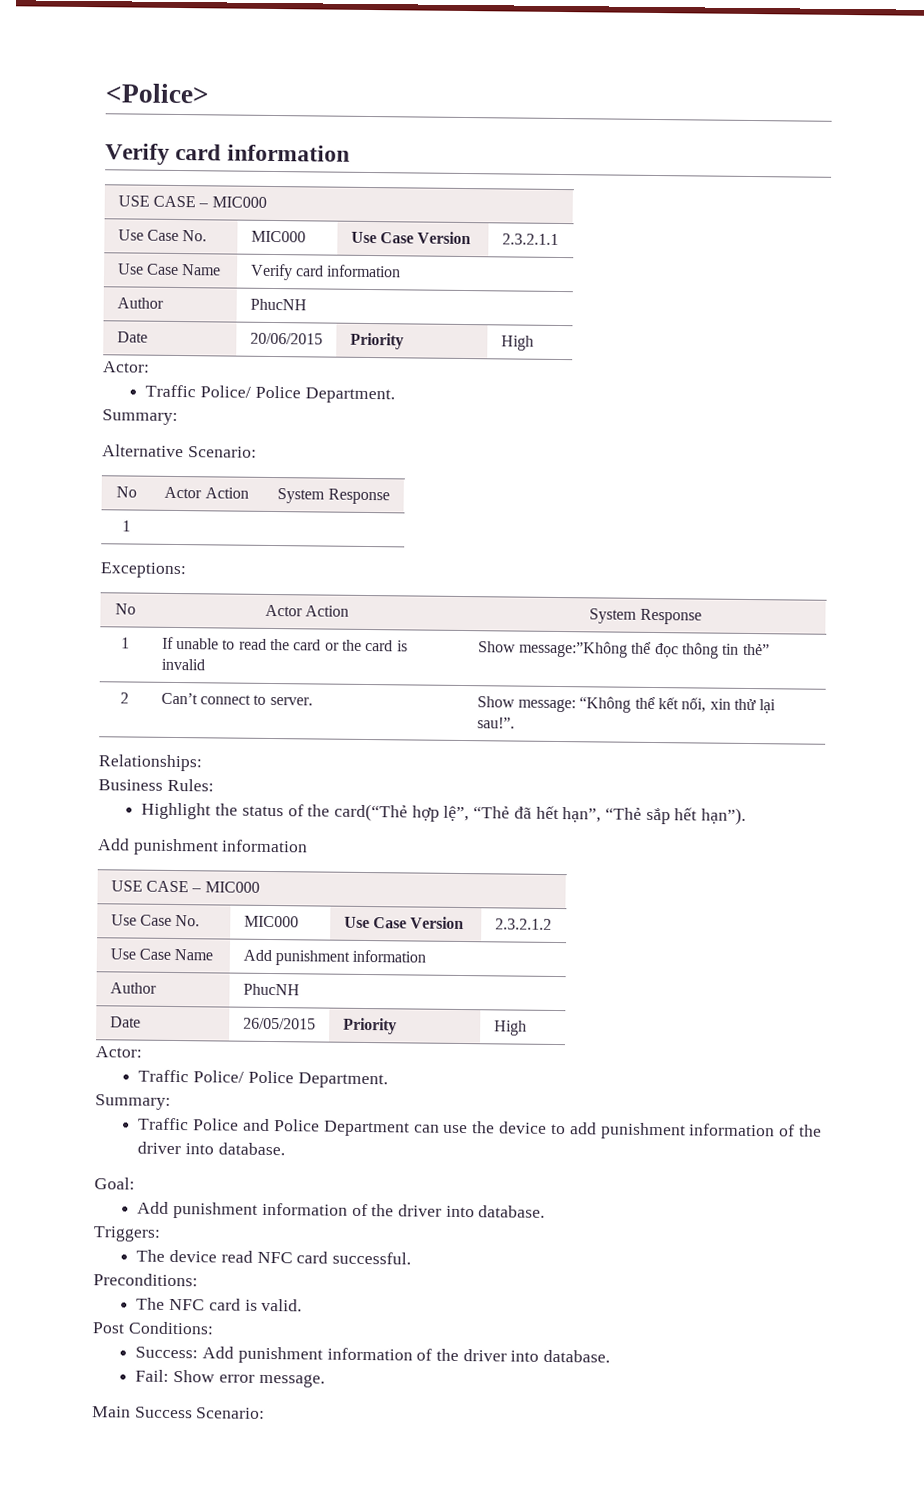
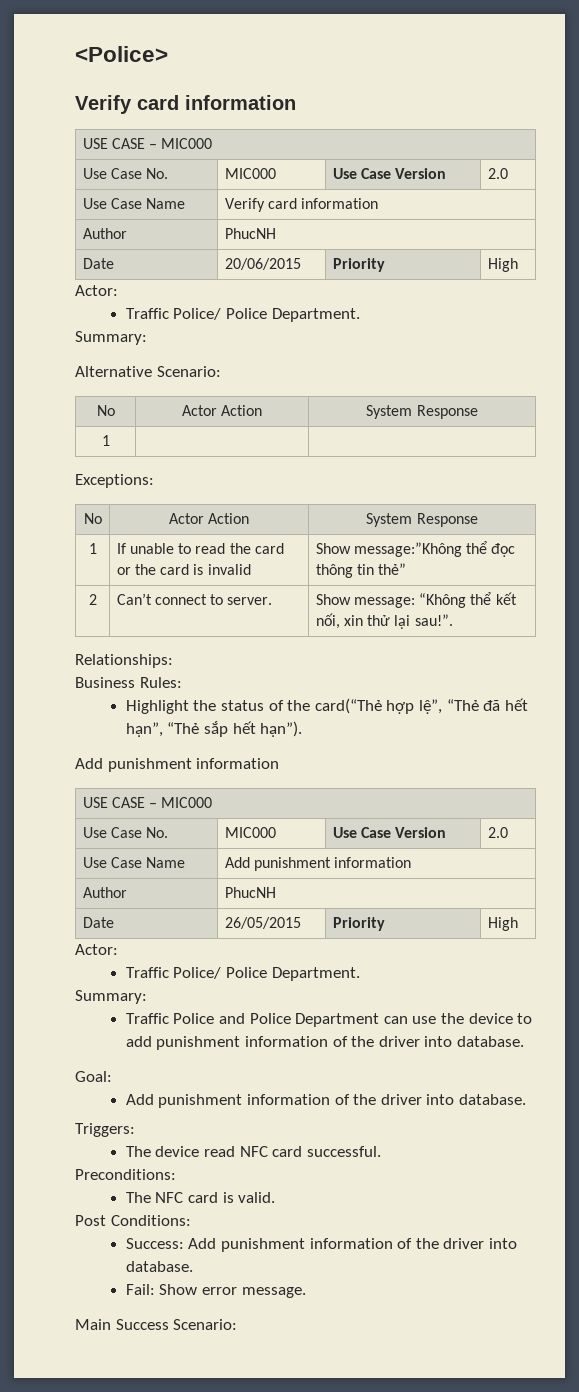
[501,233,559,245] 2.3.2.1.1 -> [487,168,508,179] 2.0
[494,918,552,930] 2.3.2.1.2 -> [487,827,508,838] 2.0

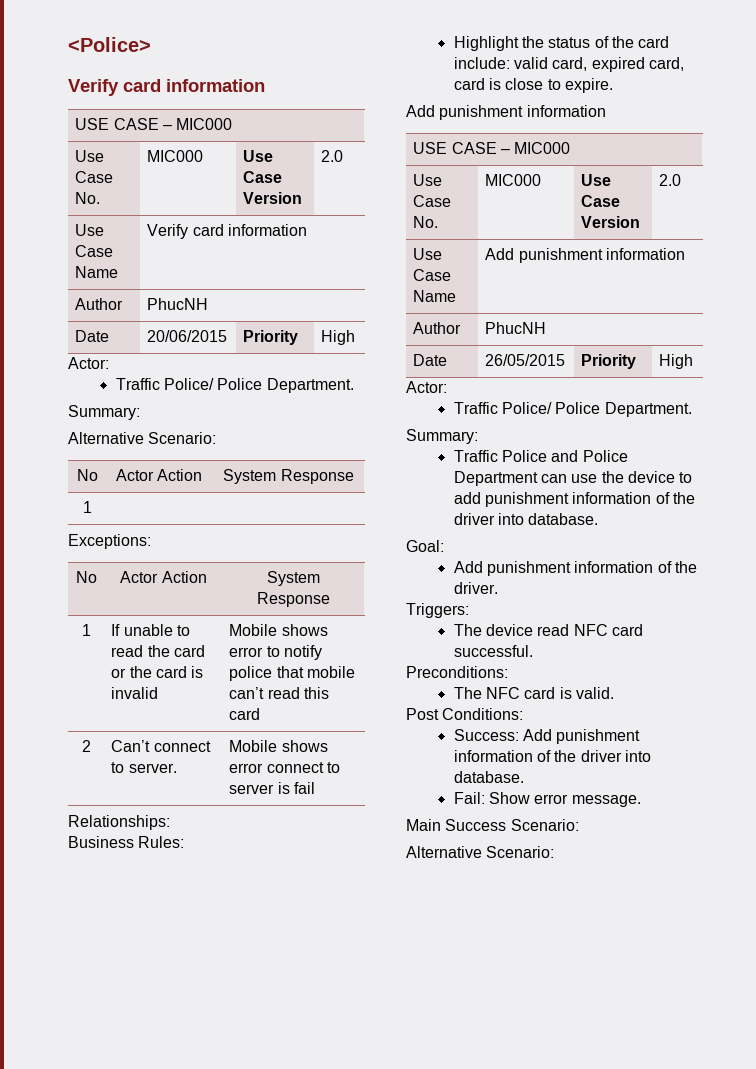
[315,541,516,557] [315,563,407,578] Show message:”Không thể đọc thông tin thẻ” -> [229,624,328,636] [229,645,323,660] [229,666,356,681] [229,687,330,699] [229,708,261,720] Mobile shows error to notify police that mobile can’t read this card
[315,592,517,608] [315,613,453,629] Show message: “Không thể kết nối, xin thử lại sau!”. -> [229,740,328,752] [229,762,341,773] [229,782,316,794] Mobile shows error connect to server is fail
[314,698,528,714] [125,721,303,737] card(“Thẻ hợp lệ”, “Thẻ đã hết hạn”, “Thẻ sắp hết hạn”). -> [638,36,670,48] [453,57,685,72] [453,78,614,93] card include: valid card, expired card, card is close to expire.
[380,1094,527,1105] driver into database. -> [453,582,498,594] driver.
(238, 1324) none -> [406,846,555,858] // Alternative Scenario:

